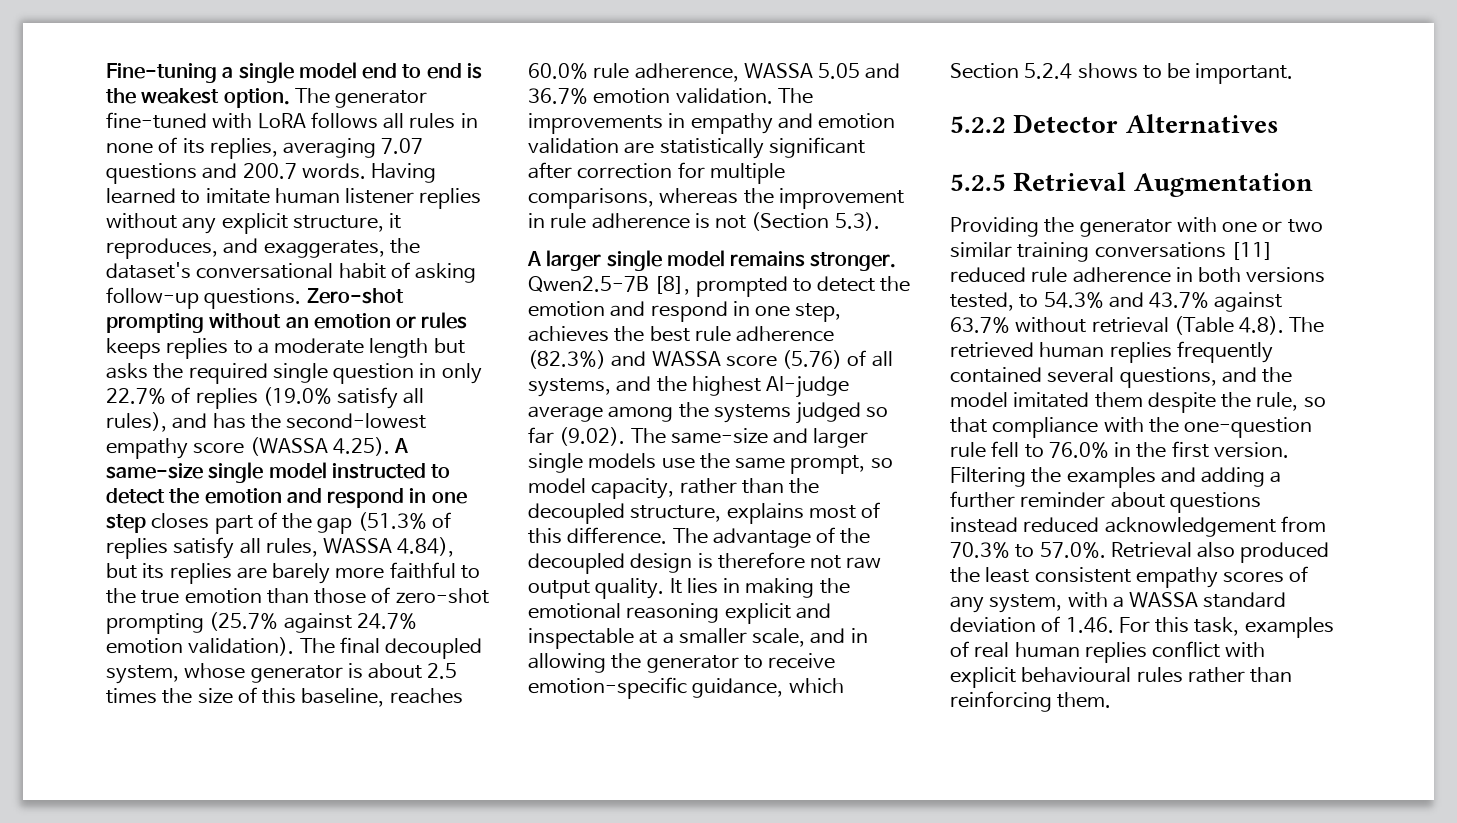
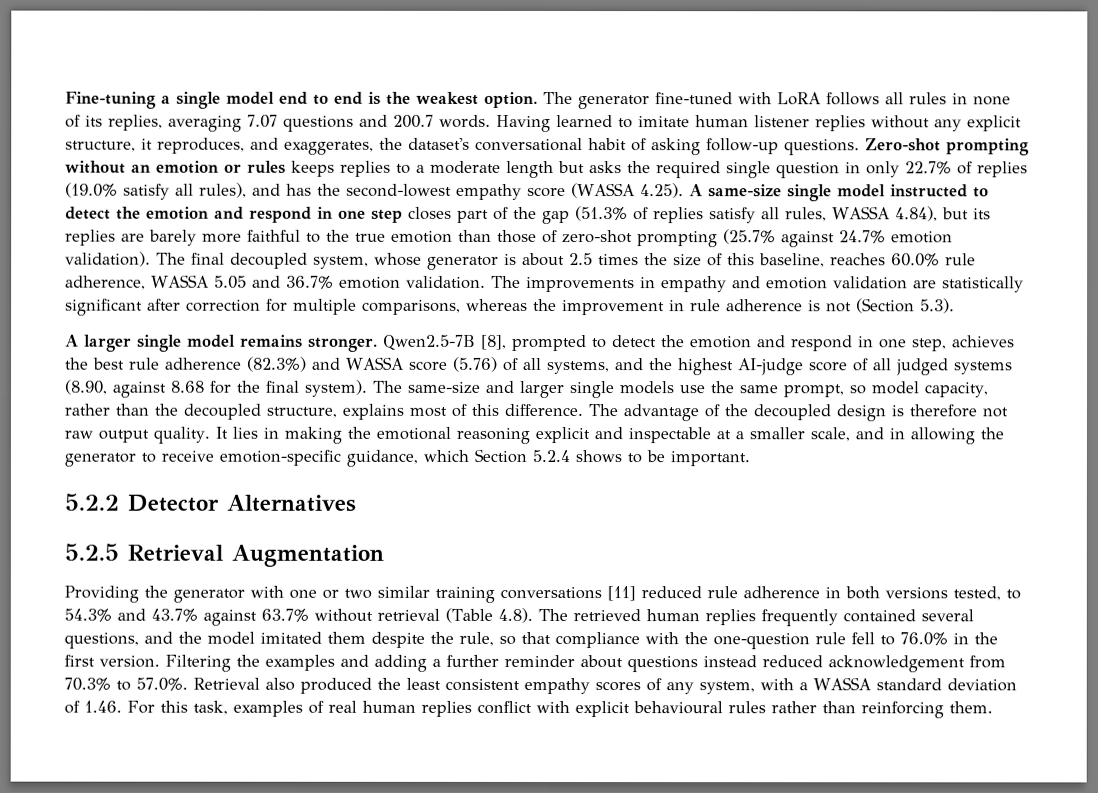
[528,402,889,424] [528,427,626,446] average among the systems judged so far (9.02). -> [808,358,1013,376] [65,379,368,398] score of all judged systems (8.90, against 8.68 for the final system).

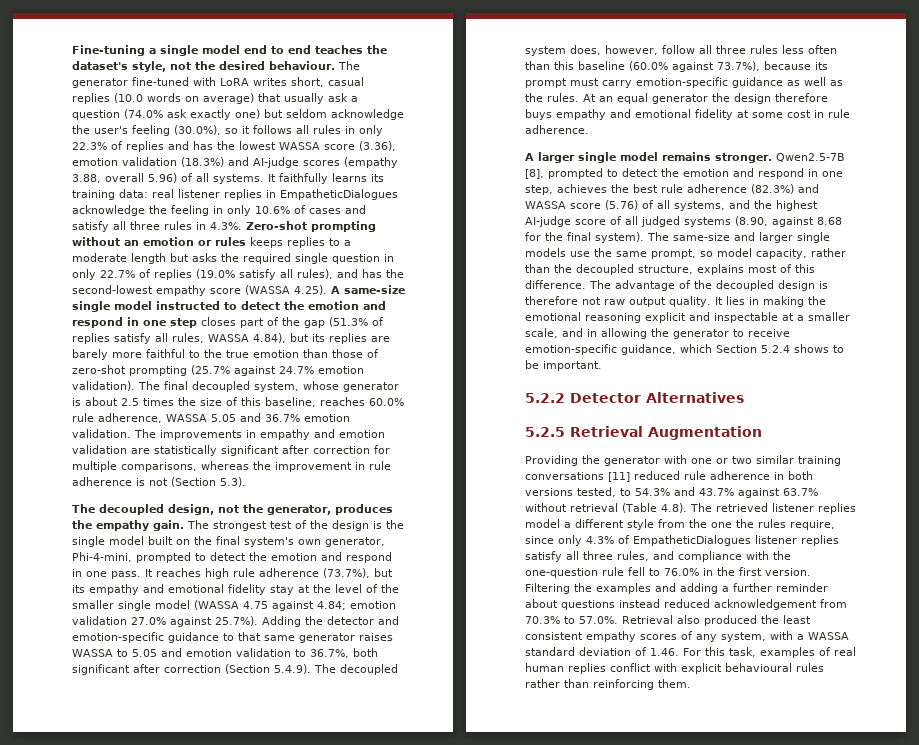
[368,91,538,108] is the weakest option. -> [315,45,387,54] [72,61,335,72] teaches the dataset's style, not the desired behaviour.
[826,92,1011,106] [65,114,1022,133] [65,137,860,156] follows all rules in none of its replies, averaging 7.07 questions and 200.7 words. Having learned to imitate human listener replies without any explicit structure, it reproduces, and exaggerates, the dataset's conversational habit of asking follow-up questions. -> [253,77,364,87] [72,93,358,104] [72,109,404,120] [72,125,383,136] [72,141,396,152] [72,157,398,168] [72,173,384,184] [72,189,398,200] [72,205,366,216] [72,221,242,232] writes short, casual replies (10.0 words on average) that usually ask a question (74.0% ask exactly one) but seldom acknowledge the user's feeling (30.0%), so it follows all rules in only 22.3% of replies and has the lowest WASSA score (3.36), emotion validation (18.3%) and AI-judge scores (empathy 3.88, overall 5.96) of all systems. It faithfully learns its training data: real listener replies in EmpatheticDialogues acknowledge the feeling in only 10.6% of cases and satisfy all three rules in 4.3%.
(955, 306) none -> [72,504,393,515] [72,520,404,531] [72,536,385,547] [72,552,392,563] [72,568,393,579] [72,584,399,595] [72,600,396,611] [72,616,399,627] [72,632,393,643] [72,648,378,658] [72,664,398,675] [525,45,837,56] [525,61,828,72] [525,77,843,88] [525,93,828,104] [525,109,850,120] [525,125,589,134] // The decoupled design, not the generator, produces the empathy gain. The strongest test of the design is the single model built on the final system's own generator, Phi-4-mini, prompted to detect the emotion and respond in one pass. It reaches high rule adherence (73.7%), but its empathy and emotional fidelity stay at the level of the smaller single model (WASSA 4.75 against 4.84; emotion validation 27.0% against 25.7%). Adding the detector and emotion-specific guidance to that same generator raises WASSA to 5.05 and emotion validation to 36.7%, both significant after correction (Section 5.4.9). The decoupled system does, however, follow all three rules less often than this baseline (60.0% against 73.7%), because its prompt must carry emotion-specific guidance as well as the rules. At an equal generator the design therefore buys empathy and emotional fidelity at some cost in rule adherence.
[645,609,974,627] [64,631,551,649] human replies frequently contained several questions, and the model imitated them despite the rule, so that -> [771,503,856,514] [525,519,835,530] [525,535,839,546] [525,551,674,562] listener replies model a different style from the one the rules require, since only 4.3% of EmpatheticDialogues listener replies satisfy all three rules, and

